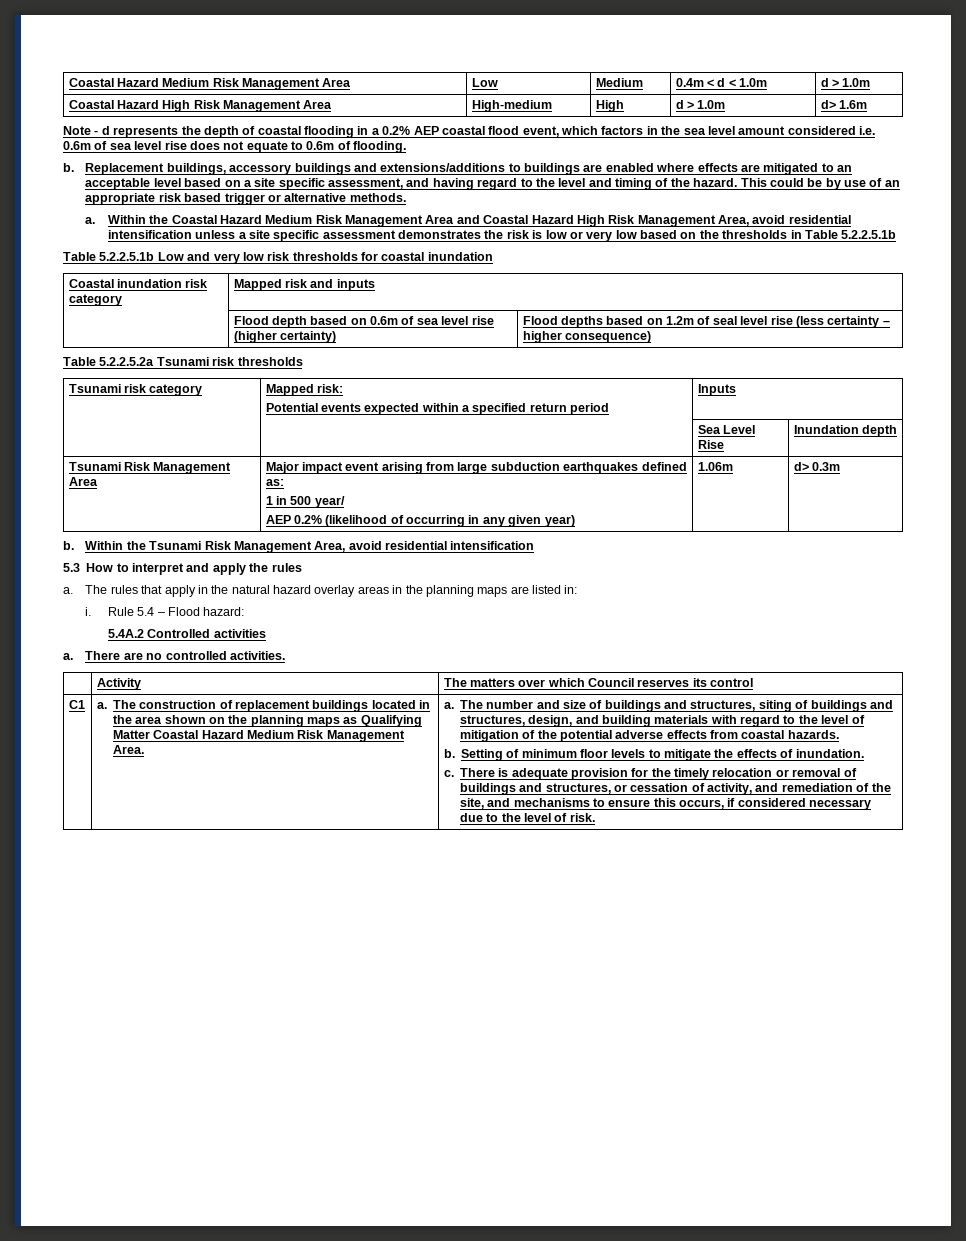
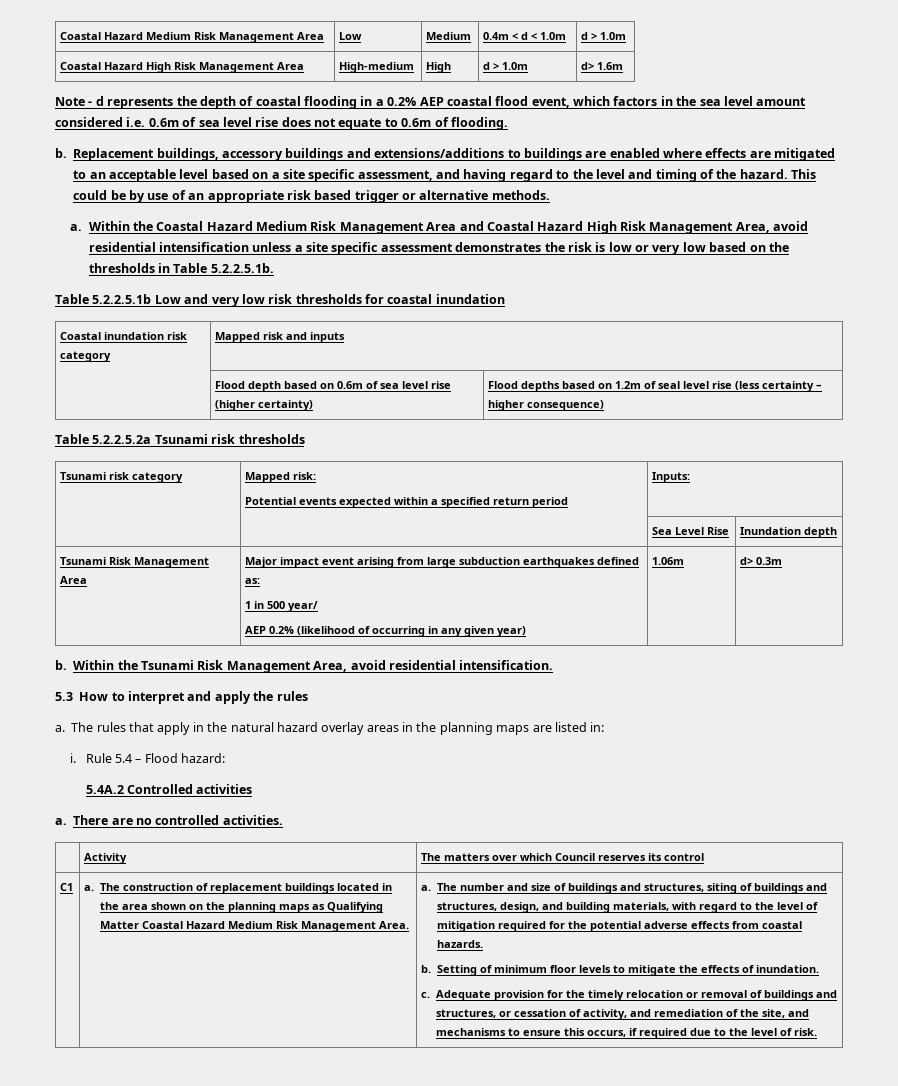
[841,230,897,239] 5.2.2.5.1b -> [210,263,274,273] 5.2.2.5.1b.
[697,384,736,396] Inputs -> [652,472,691,483] Inputs:
[450,541,535,550] intensification -> [459,660,554,670] intensification.
[654,715,709,724] materials -> [612,902,669,911] materials,
[522,730,536,739] of -> [497,921,565,932] required for
[459,768,568,780] There is adequate -> [435,990,491,1001] Adequate
[737,798,872,810] considered necessary -> [638,1028,687,1039] required

